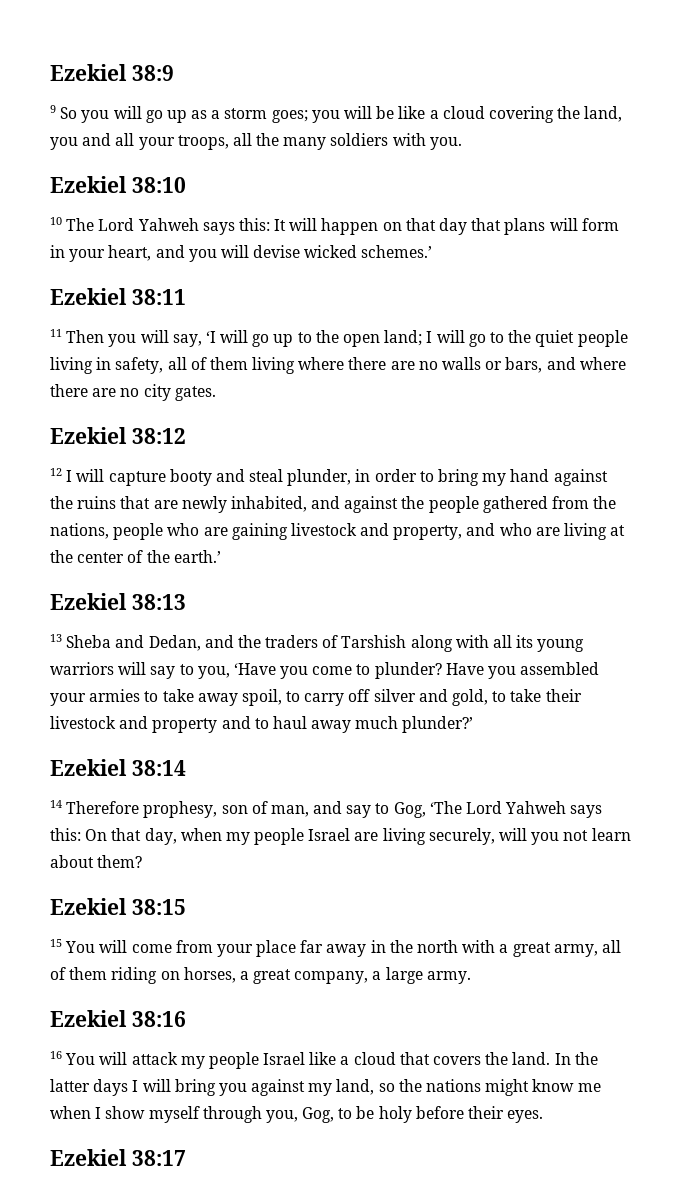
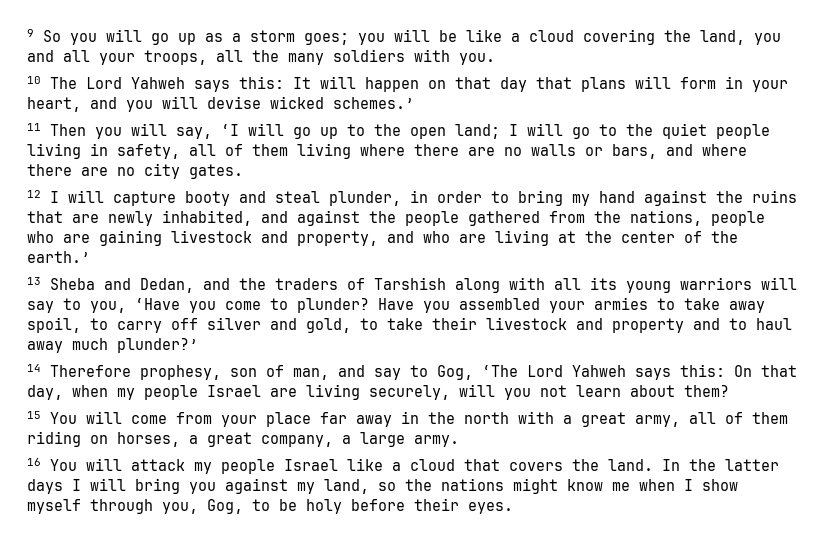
[50,64,174,81] Ezekiel 38:9 // -> (27, 33) none
[50,176,186,193] // Ezekiel 38:10 -> (495, 59) none
[50,288,186,305] // Ezekiel 38:11 -> (414, 103) none
[50,427,186,444] // Ezekiel 38:12 -> (243, 171) none
[50,593,186,610] // Ezekiel 38:13 -> (90, 257) none
[50,759,186,776] // Ezekiel 38:14 -> (198, 345) none
[50,898,186,915] // Ezekiel 38:15 -> (729, 391) none
[50,1010,186,1027] // Ezekiel 38:16 -> (459, 441) none
[50,1149,186,1166] // Ezekiel 38:17 -> (513, 508) none

